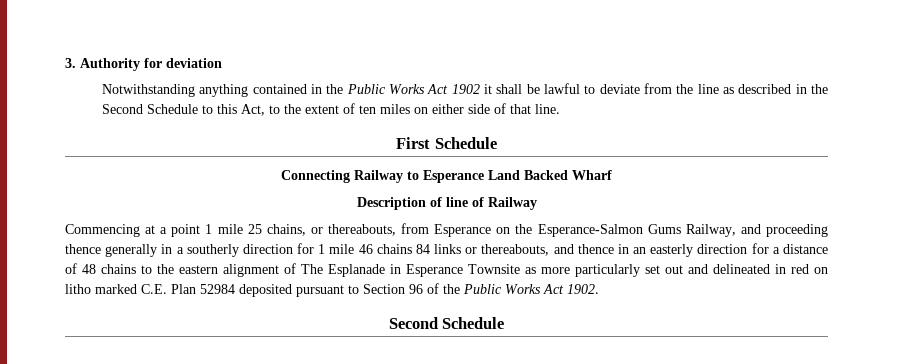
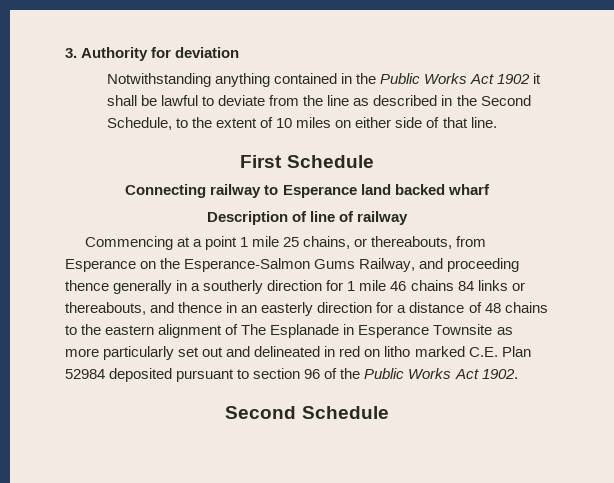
[147,104,266,116] Schedule to this Act, -> [106,117,172,130] Schedule,
[359,105,377,114] ten -> [276,118,293,128] 10
[354,170,403,183] Railway -> [210,184,262,198] railway
[488,170,612,180] Land Backed Wharf -> [360,184,490,195] land backed wharf
[487,197,537,210] Railway -> [357,211,409,225] railway
[363,284,405,294] Section -> [253,368,301,379] section

